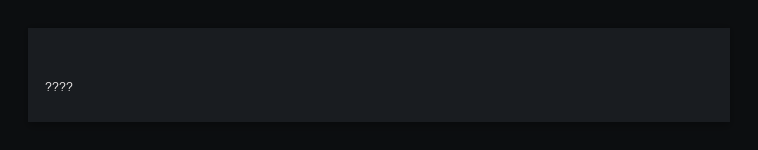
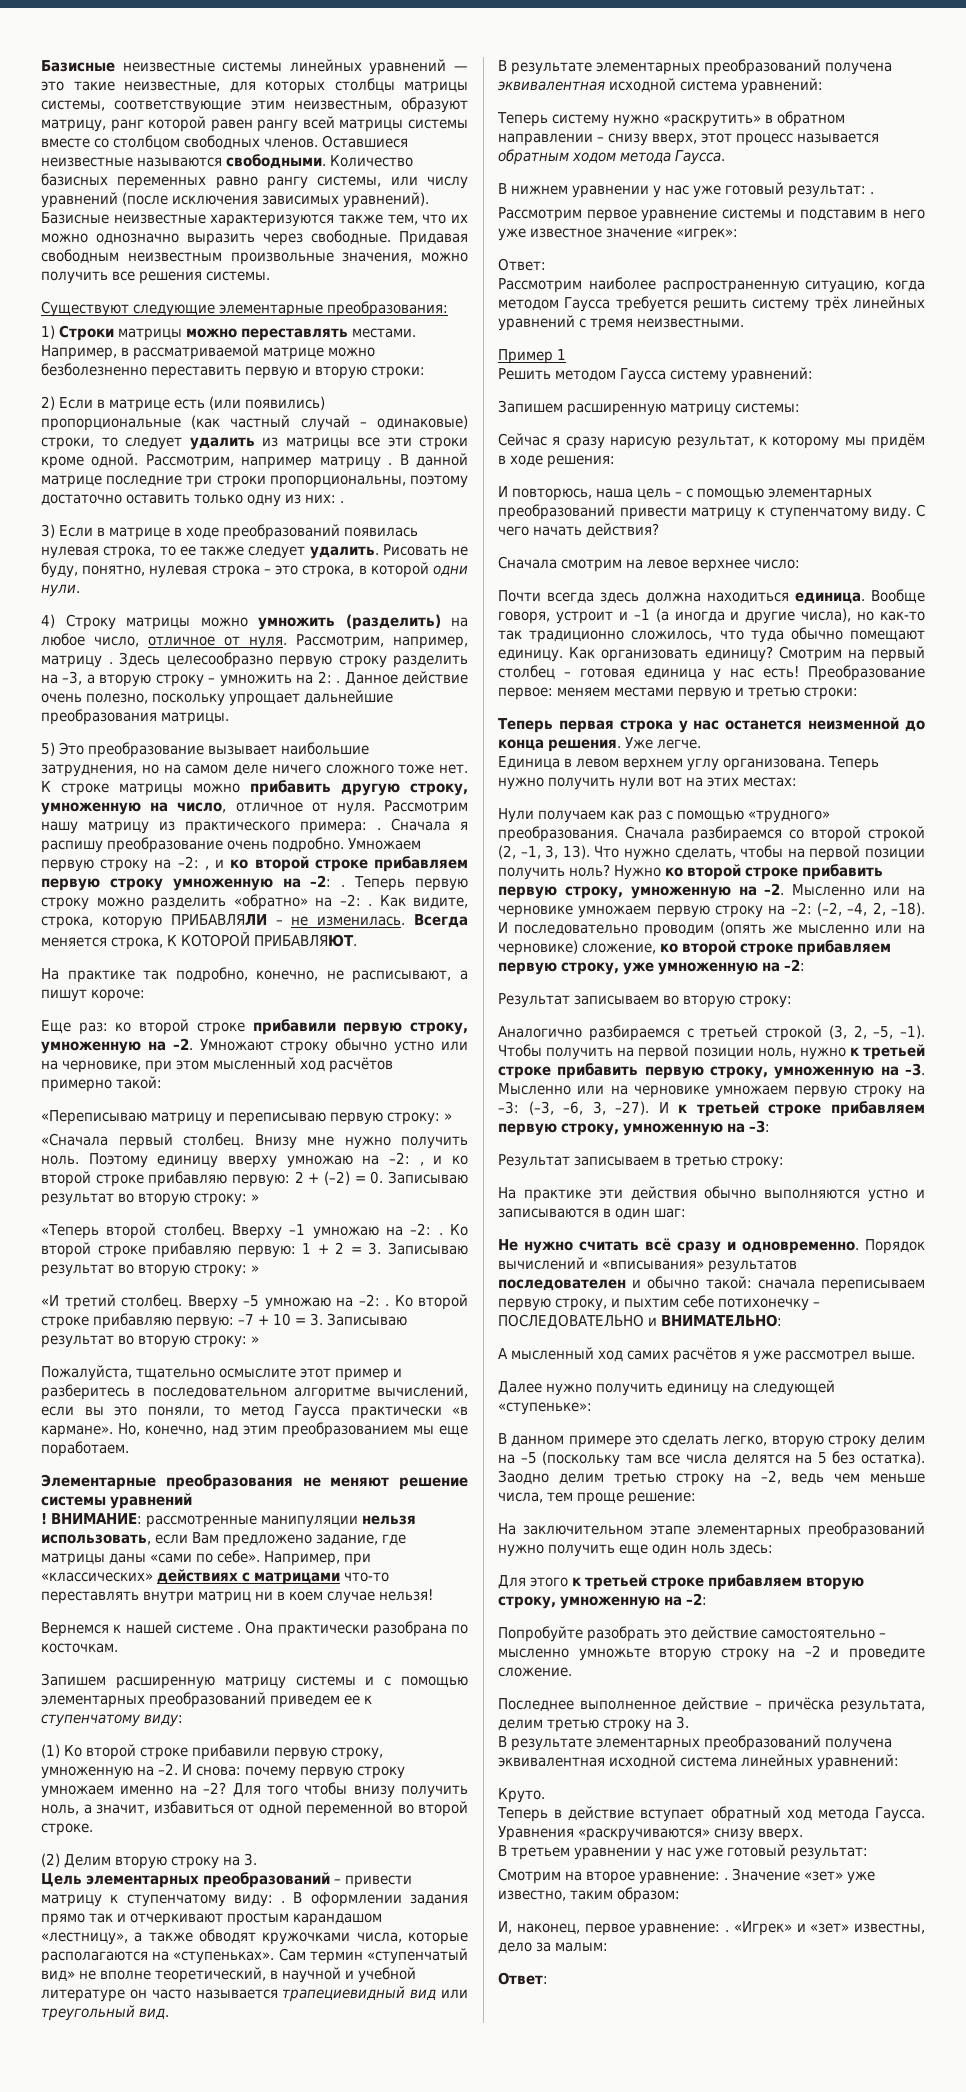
[45,82,73,91] ???? -> [41,59,468,75] [41,78,468,94] [41,97,468,113] [41,116,468,132] [41,135,409,150] [41,154,414,169] [41,173,468,189] [41,192,430,208] [41,212,469,227] [41,230,468,246] [41,249,468,265] [41,271,271,284] [41,301,449,317] [41,325,417,341] [41,344,376,360] [41,363,426,379] [41,396,326,412] [41,415,468,431] [41,437,468,450] [41,453,469,469] [41,475,468,488] [41,494,345,507] [41,524,419,540] [41,544,468,559] [41,562,469,578] [41,584,80,597] [41,614,468,630] [41,633,468,649] [41,652,468,668] [41,671,468,687] [41,690,394,706] [41,709,230,725] [41,742,370,758] [41,764,468,777] [41,780,468,796] [41,800,469,815] [41,818,468,834] [41,837,422,853] [41,856,469,872] [41,875,469,891] [41,894,468,910] [41,914,468,929] [41,931,358,950] [41,967,468,983] [41,989,146,1002] [41,1019,469,1035] [41,1038,469,1054] [41,1057,394,1073] [41,1076,163,1092] [41,1110,453,1125] [41,1133,468,1149] [41,1152,469,1168] [41,1171,469,1187] [41,1193,260,1206] [41,1223,468,1239] [41,1242,468,1258] [41,1264,260,1277] [41,1294,468,1310] [41,1313,408,1329] [41,1335,260,1348] [41,1365,403,1381] [41,1384,468,1400] [41,1404,468,1419] [41,1422,468,1438] [41,1441,129,1457] [41,1474,468,1490] [41,1493,193,1509] [41,1513,417,1528] [41,1532,407,1547] [41,1550,372,1566] [41,1569,390,1585] [41,1589,434,1604] [41,1621,468,1637] [41,1643,118,1653] [41,1673,468,1689] [41,1692,373,1708] [41,1714,184,1727] [41,1744,384,1760] [41,1763,406,1779] [41,1782,468,1798] [41,1801,468,1817] [41,1823,93,1836] [41,1853,258,1869] [41,1872,413,1888] [41,1892,468,1907] [41,1913,383,1926] [41,1929,468,1945] [41,1948,468,1964] [41,1967,417,1983] [41,1986,468,2002] [41,2005,170,2021] [498,59,893,75] [498,78,824,94] [497,111,846,127] [498,133,880,146] [498,149,726,165] [498,182,875,198] [498,207,925,222] [498,228,739,241] [498,258,546,271] [498,277,925,293] [498,296,925,312] [498,315,745,331] [498,349,567,364] [498,367,814,383] [498,400,801,416] [498,433,925,449] [498,455,616,468] [498,486,873,501] [498,504,925,520] [498,523,660,538] [498,556,801,572] [498,589,926,604] [498,608,925,624] [498,627,925,643] [498,646,925,662] [498,665,926,681] [498,687,859,700] [498,717,926,733] [498,737,702,752] [498,756,880,771] [498,777,798,790] [498,808,831,823] [498,826,925,842] [498,845,925,861] [498,864,884,880] [498,883,925,899] [498,902,925,918] [498,921,925,937] [498,940,892,956] [498,959,806,975] [498,993,793,1008] [498,1025,925,1041] [498,1044,925,1060] [498,1063,925,1079] [498,1083,925,1098] [498,1101,925,1117] [498,1120,771,1136] [498,1154,785,1169] [498,1186,926,1202] [498,1208,687,1220] [498,1238,925,1254] [498,1257,798,1273] [498,1276,925,1292] [498,1295,821,1311] [498,1314,783,1329] [498,1347,916,1363] [498,1380,836,1396] [498,1402,592,1415] [498,1433,925,1448] [498,1451,926,1467] [498,1470,925,1486] [498,1492,697,1505] [498,1522,925,1538] [498,1544,774,1557] [498,1574,865,1590] [498,1593,708,1609] [498,1626,887,1642] [498,1645,925,1661] [498,1667,572,1677] [498,1697,925,1713] [498,1716,690,1732] [498,1735,893,1751] [498,1754,900,1770] [498,1788,545,1803] [497,1806,925,1822] [498,1826,804,1841] [498,1844,869,1860] [498,1868,876,1884] [498,1887,681,1903] [498,1921,925,1936] [498,1942,609,1954] [498,1972,548,1985] Базисные неизвестные системы линейных уравнений — это такие неизвестные, для которых столбцы матрицы системы, соответствующие этим неизвестным, образуют матрицу, ранг которой равен рангу всей матрицы системы вместе со столбцом свободных членов. Оставшиеся неизвестные называются свободными. Количество базисных переменных равно рангу системы, или числу уравнений (после исключения зависимых уравнений). Базисные неизвестные характеризуются также тем, что их можно однозначно выразить через свободные. Придавая свободным неизвестным произвольные значения, можно получить все решения системы. // Существуют следующие элементарные преобразования: // 1) Строки матрицы можно переставлять местами. Например, в рассматриваемой матрице можно безболезненно переставить первую и вторую строки: // 2) Если в матрице есть (или появились) пропорциональные (как частный случай – одинаковые) строки, то следует удалить из матрицы все эти строки кроме одной. Рассмотрим, например матрицу . В данной матрице последние три строки пропорциональны, поэтому достаточно оставить только одну из них: . // 3) Если в матрице в ходе преобразований появилась нулевая строка, то ее также следует удалить. Рисовать не буду, понятно, нулевая строка – это строка, в которой одни нули. // 4) Строку матрицы можно умножить (разделить) на любое число, отличное от нуля. Рассмотрим, например, матрицу . Здесь целесообразно первую строку разделить на –3, а вторую строку – умножить на 2: . Данное действие очень полезно, поскольку упрощает дальнейшие преобразования матрицы. // 5) Это преобразование вызывает наибольшие затруднения, но на самом деле ничего сложного тоже нет. К строке матрицы можно прибавить другую строку, умноженную на число, отличное от нуля. Рассмотрим нашу матрицу из практического примера: . Сначала я распишу преобразование очень подробно. Умножаем первую строку на –2: , и ко второй строке прибавляем первую строку умноженную на –2: . Теперь первую строку можно разделить «обратно» на –2: . Как видите, строка, которую ПРИБАВЛЯЛИ – не изменилась. Всегда меняется строка, К КОТОРОЙ ПРИБАВЛЯЮТ. // На практике так подробно, конечно, не расписывают, а пишут короче: // Еще раз: ко второй строке прибавили первую строку, умноженную на –2. Умножают строку обычно устно или на черновике, при этом мысленный ход расчётов примерно такой: // «Переписываю матрицу и переписываю первую строку: » // «Сначала первый столбец. Внизу мне нужно получить ноль. Поэтому единицу вверху умножаю на –2: , и ко второй строке прибавляю первую: 2 + (–2) = 0. Записываю результат во вторую строку: » // «Теперь второй столбец. Вверху –1 умножаю на –2: . Ко второй строке прибавляю первую: 1 + 2 = 3. Записываю результат во вторую строку: » // «И третий столбец. Вверху –5 умножаю на –2: . Ко второй строке прибавляю первую: –7 + 10 = 3. Записываю результат во вторую строку: » // Пожалуйста, тщательно осмыслите этот пример и разберитесь в последовательном алгоритме вычислений, если вы это поняли, то метод Гаусса практически «в кармане». Но, конечно, над этим преобразованием мы еще поработаем. // Элементарные преобразования не меняют решение системы уравнений // ! ВНИМАНИЕ: рассмотренные манипуляции нельзя использовать, если Вам предложено задание, где матрицы даны «сами по себе». Например, при «классических» действиях с матрицами что-то переставлять внутри матриц ни в коем случае нельзя! // Вернемся к нашей системе . Она практически разобрана по косточкам. // Запишем расширенную матрицу системы и с помощью элементарных преобразований приведем ее к ступенчатому виду: // (1) Ко второй строке прибавили первую строку, умноженную на –2. И снова: почему первую строку умножаем именно на –2? Для того чтобы внизу получить ноль, а значит, избавиться от одной переменной во второй строке. // (2) Делим вторую строку на 3. // Цель элементарных преобразований – привести матрицу к ступенчатому виду: . В оформлении задания прямо так и отчеркивают простым карандашом «лестницу», а также обводят кружочками числа, которые располагаются на «ступеньках». Сам термин «ступенчатый вид» не вполне теоретический, в научной и учебной литературе он часто называется трапециевидный вид или треугольный вид. // В результате элементарных преобразований получена эквивалентная исходной система уравнений: // Теперь систему нужно «раскрутить» в обратном направлении – снизу вверх, этот процесс называется обратным ходом метода Гаусса. // В нижнем уравнении у нас уже готовый результат: . // Рассмотрим первое уравнение системы и подставим в него уже известное значение «игрек»: // Ответ: // Рассмотрим наиболее распространенную ситуацию, когда методом Гаусса требуется решить систему трёх линейных уравнений с тремя неизвестными. // Пример 1 // Решить методом Гаусса систему уравнений: // Запишем расширенную матрицу системы: // Сейчас я сразу нарисую результат, к которому мы придём в ходе решения: // И повторюсь, наша цель – с помощью элементарных преобразований привести матрицу к ступенчатому виду. С чего начать действия? // Сначала смотрим на левое верхнее число: // Почти всегда здесь должна находиться единица. Вообще говоря, устроит и –1 (а иногда и другие числа), но как-то так традиционно сложилось, что туда обычно помещают единицу. Как организовать единицу? Смотрим на первый столбец – готовая единица у нас есть! Преобразование первое: меняем местами первую и третью строки: // Теперь первая строка у нас останется неизменной до конца решения. Уже легче. // Единица в левом верхнем углу организована. Теперь нужно получить нули вот на этих местах: // Нули получаем как раз с помощью «трудного» преобразования. Сначала разбираемся со второй строкой (2, –1, 3, 13). Что нужно сделать, чтобы на первой позиции получить ноль? Нужно ко второй строке прибавить первую строку, умноженную на –2. Мысленно или на черновике умножаем первую строку на –2: (–2, –4, 2, –18). И последовательно проводим (опять же мысленно или на черновике) сложение, ко второй строке прибавляем первую строку, уже умноженную на –2: // Результат записываем во вторую строку: // Аналогично разбираемся с третьей строкой (3, 2, –5, –1). Чтобы получить на первой позиции ноль, нужно к третьей строке прибавить первую строку, умноженную на –3. Мысленно или на черновике умножаем первую строку на –3: (–3, –6, 3, –27). И к третьей строке прибавляем первую строку, умноженную на –3: // Результат записываем в третью строку: // На практике эти действия обычно выполняются устно и записываются в один шаг: // Не нужно считать всё сразу и одновременно. Порядок вычислений и «вписывания» результатов последователен и обычно такой: сначала переписываем первую строку, и пыхтим себе потихонечку – ПОСЛЕДОВАТЕЛЬНО и ВНИМАТЕЛЬНО: // А мысленный ход самих расчётов я уже рассмотрел выше. // Далее нужно получить единицу на следующей «ступеньке»: // В данном примере это сделать легко, вторую строку делим на –5 (поскольку там все числа делятся на 5 без остатка). Заодно делим третью строку на –2, ведь чем меньше числа, тем проще решение: // На заключительном этапе элементарных преобразований нужно получить еще один ноль здесь: // Для этого к третьей строке прибавляем вторую строку, умноженную на –2: // Попробуйте разобрать это действие самостоятельно – мысленно умножьте вторую строку на –2 и проведите сложение. // Последнее выполненное действие – причёска результата, делим третью строку на 3. // В результате элементарных преобразований получена эквивалентная исходной система линейных уравнений: // Круто. // Теперь в действие вступает обратный ход метода Гаусса. Уравнения «раскручиваются» снизу вверх. // В третьем уравнении у нас уже готовый результат: // Смотрим на второе уравнение: . Значение «зет» уже известно, таким образом: // И, наконец, первое уравнение: . «Игрек» и «зет» известны, дело за малым: // Ответ:

